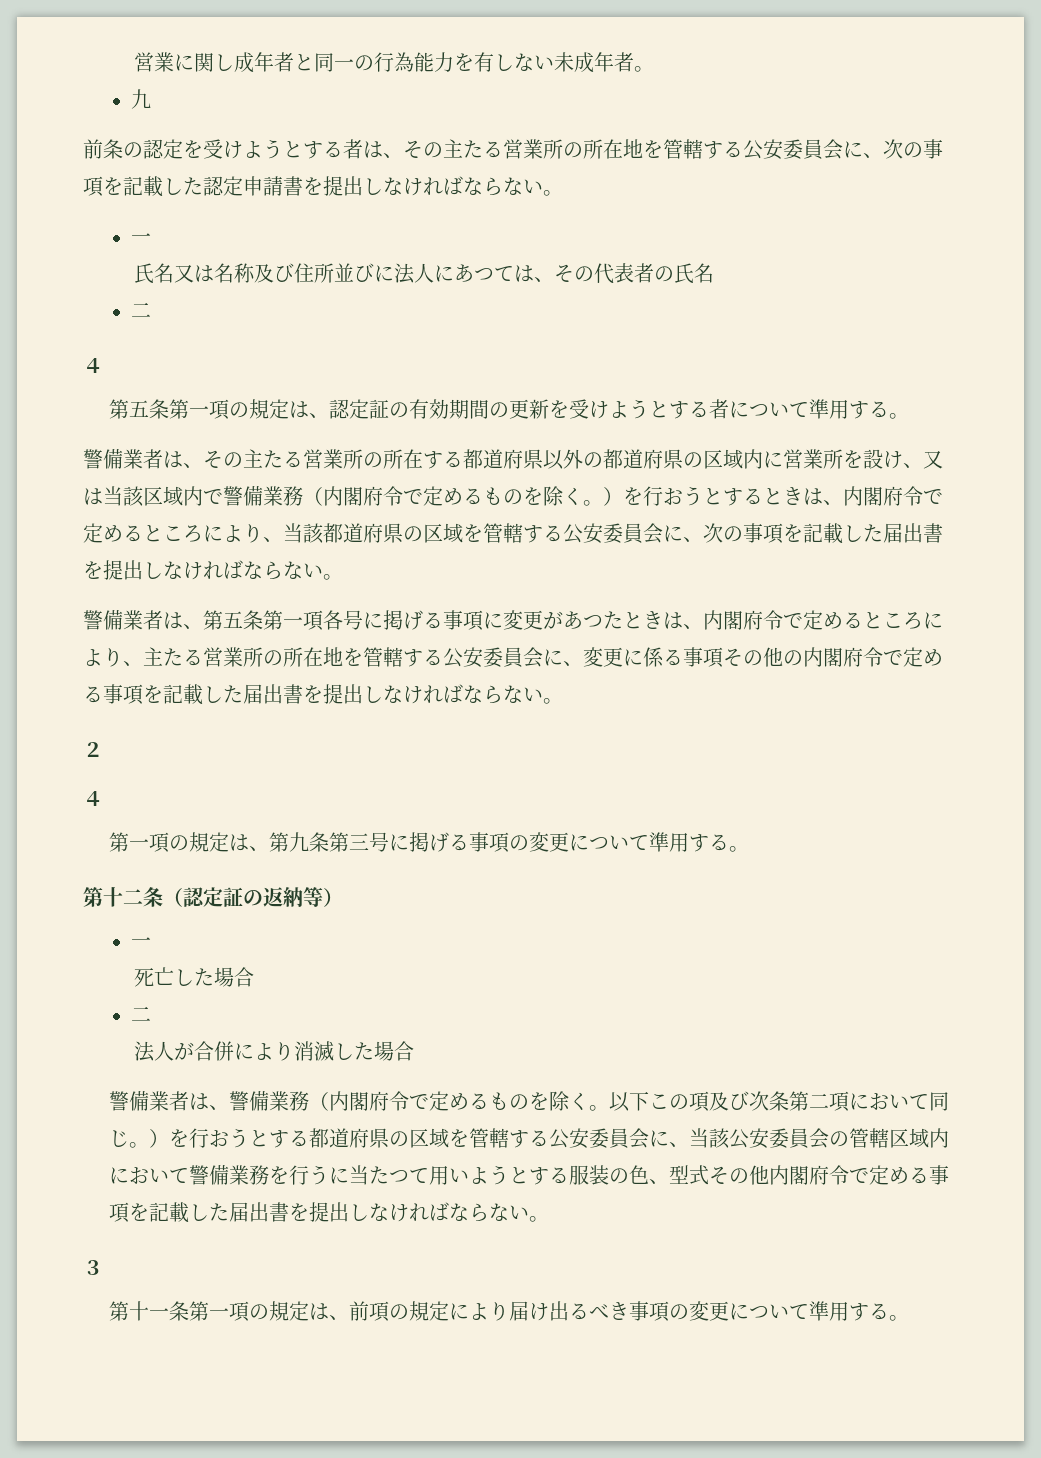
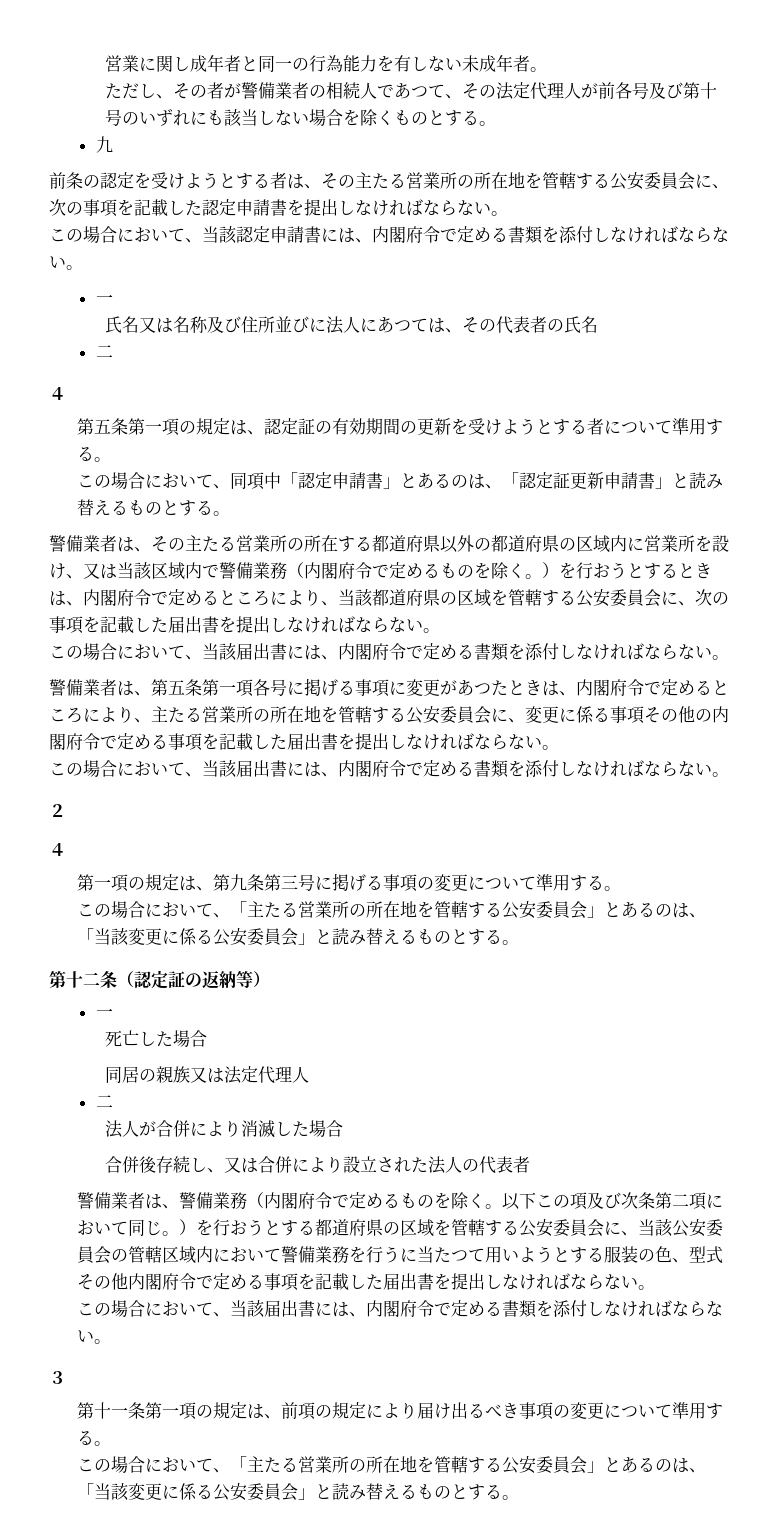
(655, 69) none -> [105,82,718,100] [105,109,497,127] // ただし、その者が警備業者の相続人であつて、その法定代理人が前各号及び第十号のいずれにも該当しない場合を除くものとする。
(563, 193) none -> [49,226,729,244] [49,256,83,270] // この場合において、当該認定申請書には、内閣府令で定める書類を添付しなければならない。
(909, 416) none -> [77,472,724,490] [77,499,231,516] // この場合において、同項中「認定申請書」とあるのは、「認定証更新申請書」と読み替えるものとする。
(343, 577) none -> [49,643,729,661] // この場合において、当該届出書には、内閣府令で定める書類を添付しなければならない。
(563, 701) none -> [49,760,729,778] // この場合において、当該届出書には、内閣府令で定める書類を添付しなければならない。
(749, 849) none -> [77,901,707,919] [77,928,520,946] // この場合において、「主たる営業所の所在地を管轄する公安委員会」とあるのは、「当該変更に係る公安委員会」と読み替えるものとする。
(255, 977) none -> [105,1066,310,1084] // 同居の親族又は法定代理人
(415, 1051) none -> [105,1156,531,1174] // 合併後存続し、又は合併により設立された法人の代表者
(549, 1219) none -> [77,1300,724,1318] [77,1330,112,1344] // この場合において、当該届出書には、内閣府令で定める書類を添付しなければならない。
(909, 1318) none -> [77,1456,707,1474] [77,1483,520,1501] // この場合において、「主たる営業所の所在地を管轄する公安委員会」とあるのは、「当該変更に係る公安委員会」と読み替えるものとする。

